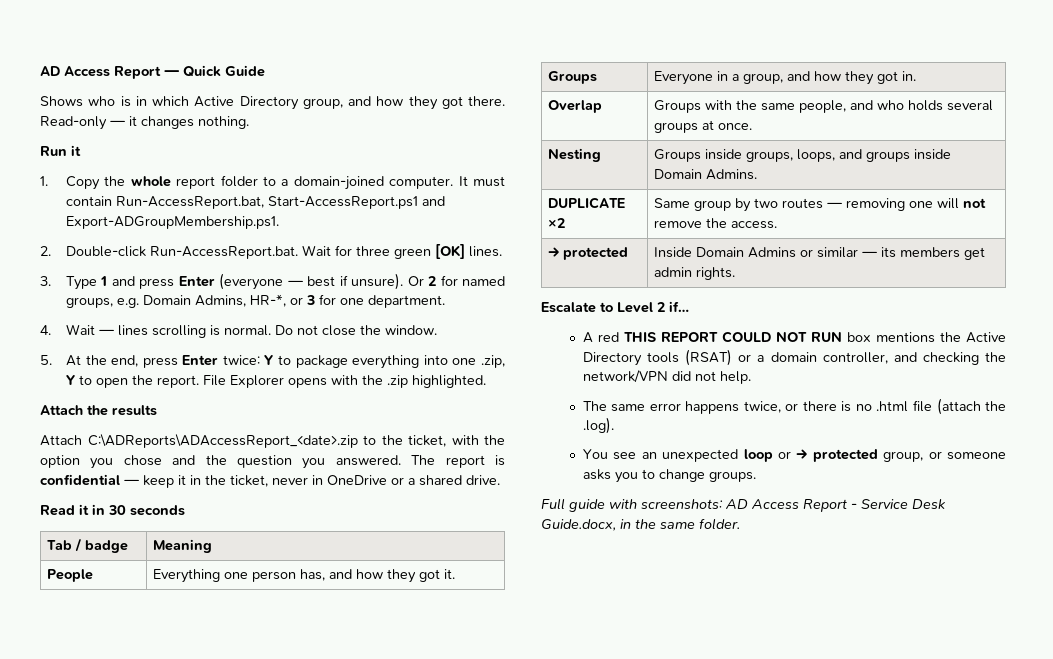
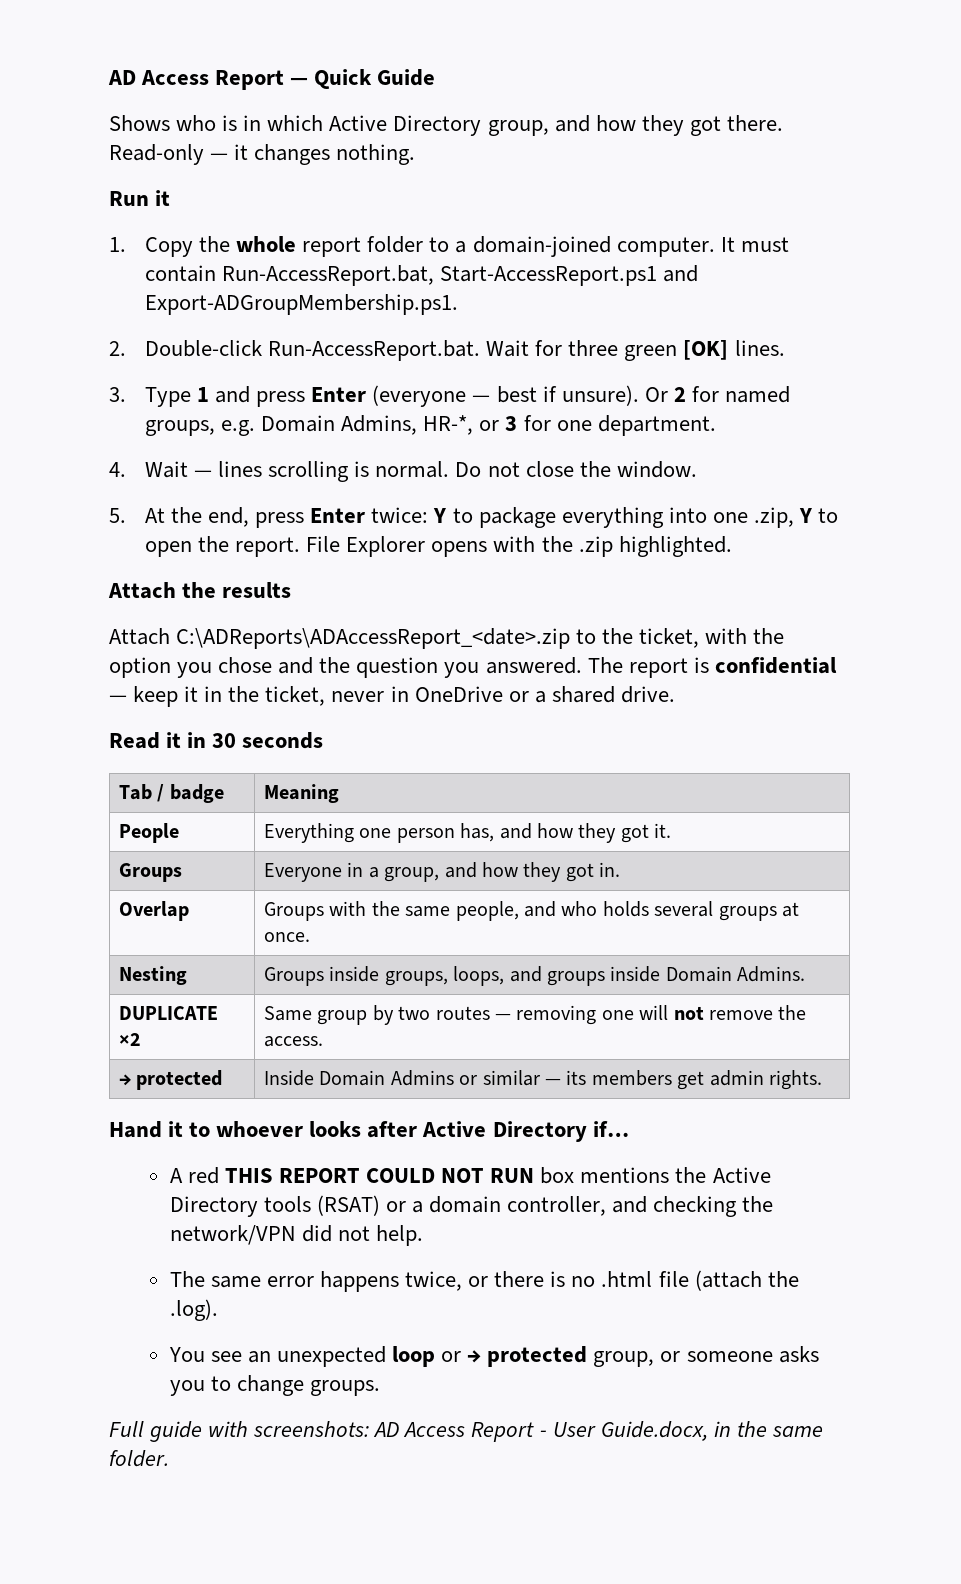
[541,302,665,313] Escalate to Level 2 -> [109,1121,587,1142] Hand it to whoever looks after Active Directory
[861,499,946,509] Service Desk -> [552,1422,596,1437] User

